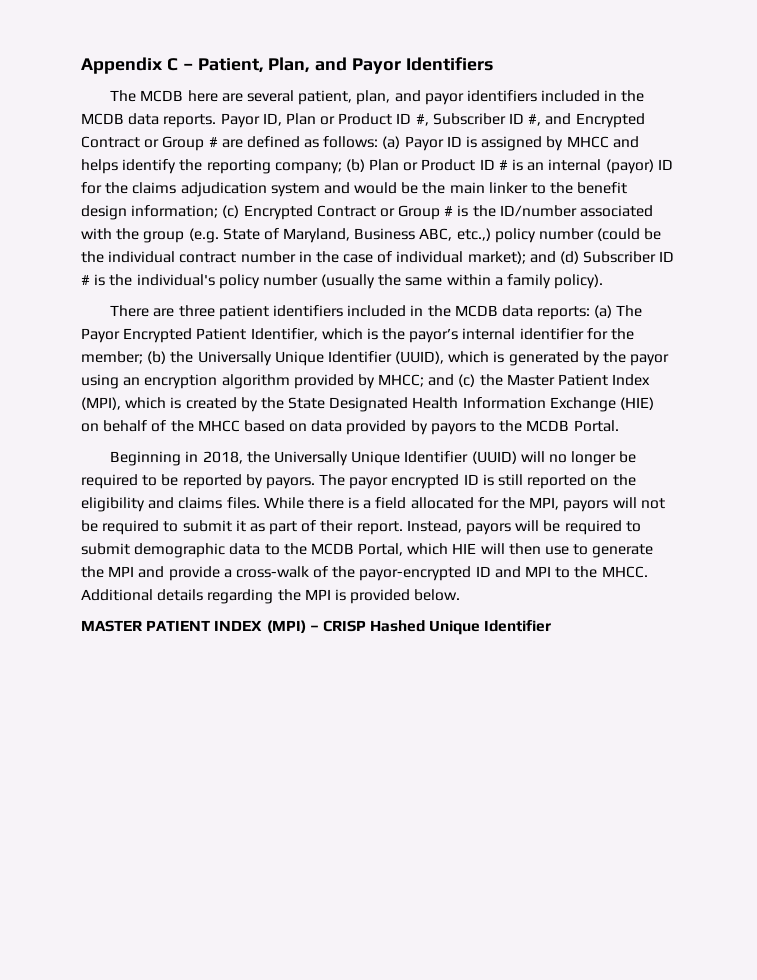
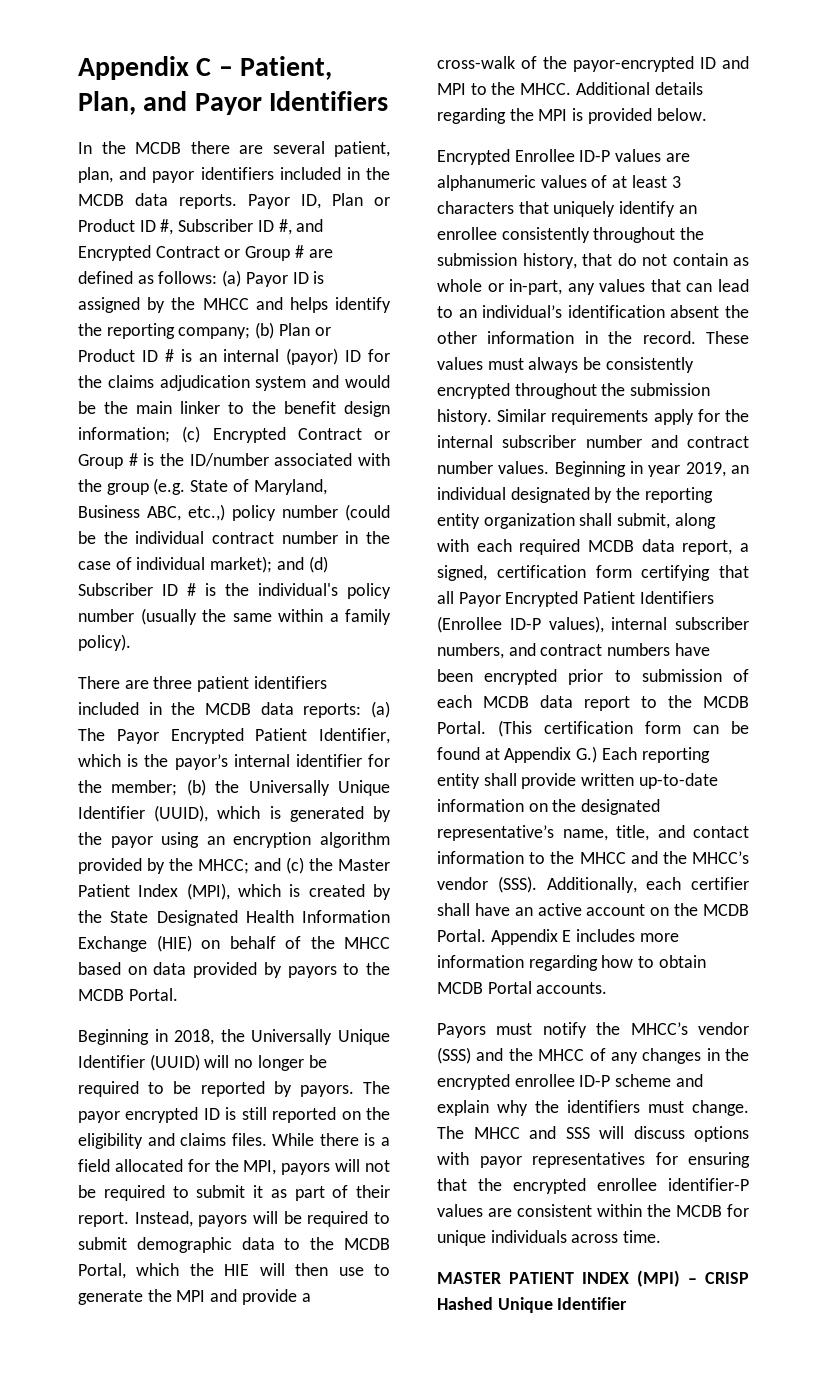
[110,90,218,102] The MCDB here -> [78,141,230,154] In the MCDB there
(564, 143) none -> [171,297,196,310] the
(375, 381) none -> [169,858,193,871] the
(449, 549) none -> [189,1263,214,1276] the
(461, 595) none -> [437,149,690,165] [437,175,681,191] [437,201,697,217] [437,227,705,243] [437,253,749,269] [437,279,749,295] [437,305,749,318] [437,331,749,344] [437,357,694,373] [437,383,711,399] [437,409,749,425] [437,435,749,448] [437,461,749,477] [437,487,713,503] [437,513,716,529] [437,539,749,555] [437,565,749,581] [437,591,714,607] [437,616,749,633] [437,643,710,659] [437,669,749,685] [437,695,749,711] [437,720,749,737] [437,746,710,763] [437,773,718,789] [437,799,661,815] [437,825,749,841] [437,851,749,864] [437,876,749,893] [437,903,749,916] [437,929,679,945] [437,955,706,971] [437,981,608,994] [437,1022,749,1038] [437,1047,749,1064] [437,1074,703,1090] [437,1100,749,1116] [437,1126,749,1142] [437,1152,750,1168] [437,1178,749,1194] [437,1204,749,1217] [437,1230,662,1246] // Encrypted Enrollee ID-P values are alphanumeric values of at least 3 characters that uniquely identify an enrollee consistently throughout the submission history, that do not contain as whole or in-part, any values that can lead to an individual’s identification absent the other information in the record. These values must always be consistently encrypted throughout the submission history. Similar requirements apply for the internal subscriber number and contract number values. Beginning in year 2019, an individual designated by the reporting entity organization shall submit, along with each required MCDB data report, a signed, certification form certifying that all Payor Encrypted Patient Identifiers (Enrollee ID-P values), internal subscriber numbers, and contract numbers have been encrypted prior to submission of each MCDB data report to the MCDB Portal. (This certification form can be found at Appendix G.) Each reporting entity shall provide written up-to-date information on the designated representative’s name, title, and contact information to the MHCC and the MHCC’s vendor (SSS). Additionally, each certifier shall have an active account on the MCDB Portal. Appendix E includes more information regarding how to obtain MCDB Portal accounts. // Payors must notify the MHCC’s vendor (SSS) and the MHCC of any changes in the encrypted enrollee ID-P scheme and explain why the identifiers must change. The MHCC and SSS will discuss options with payor representatives for ensuring that the encrypted enrollee identifier-P values are consistent within the MCDB for unique individuals across time.

